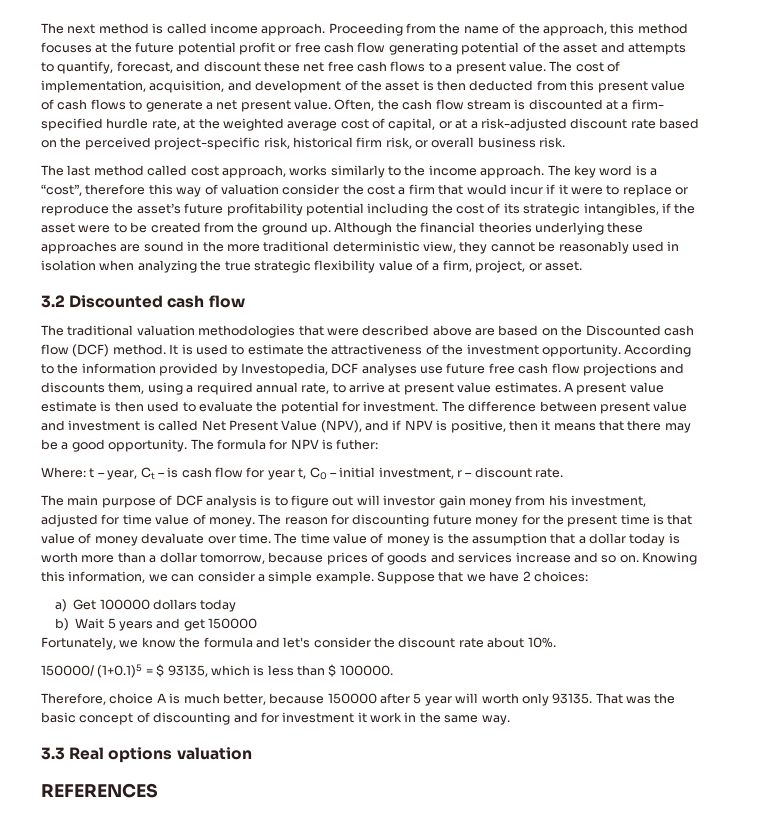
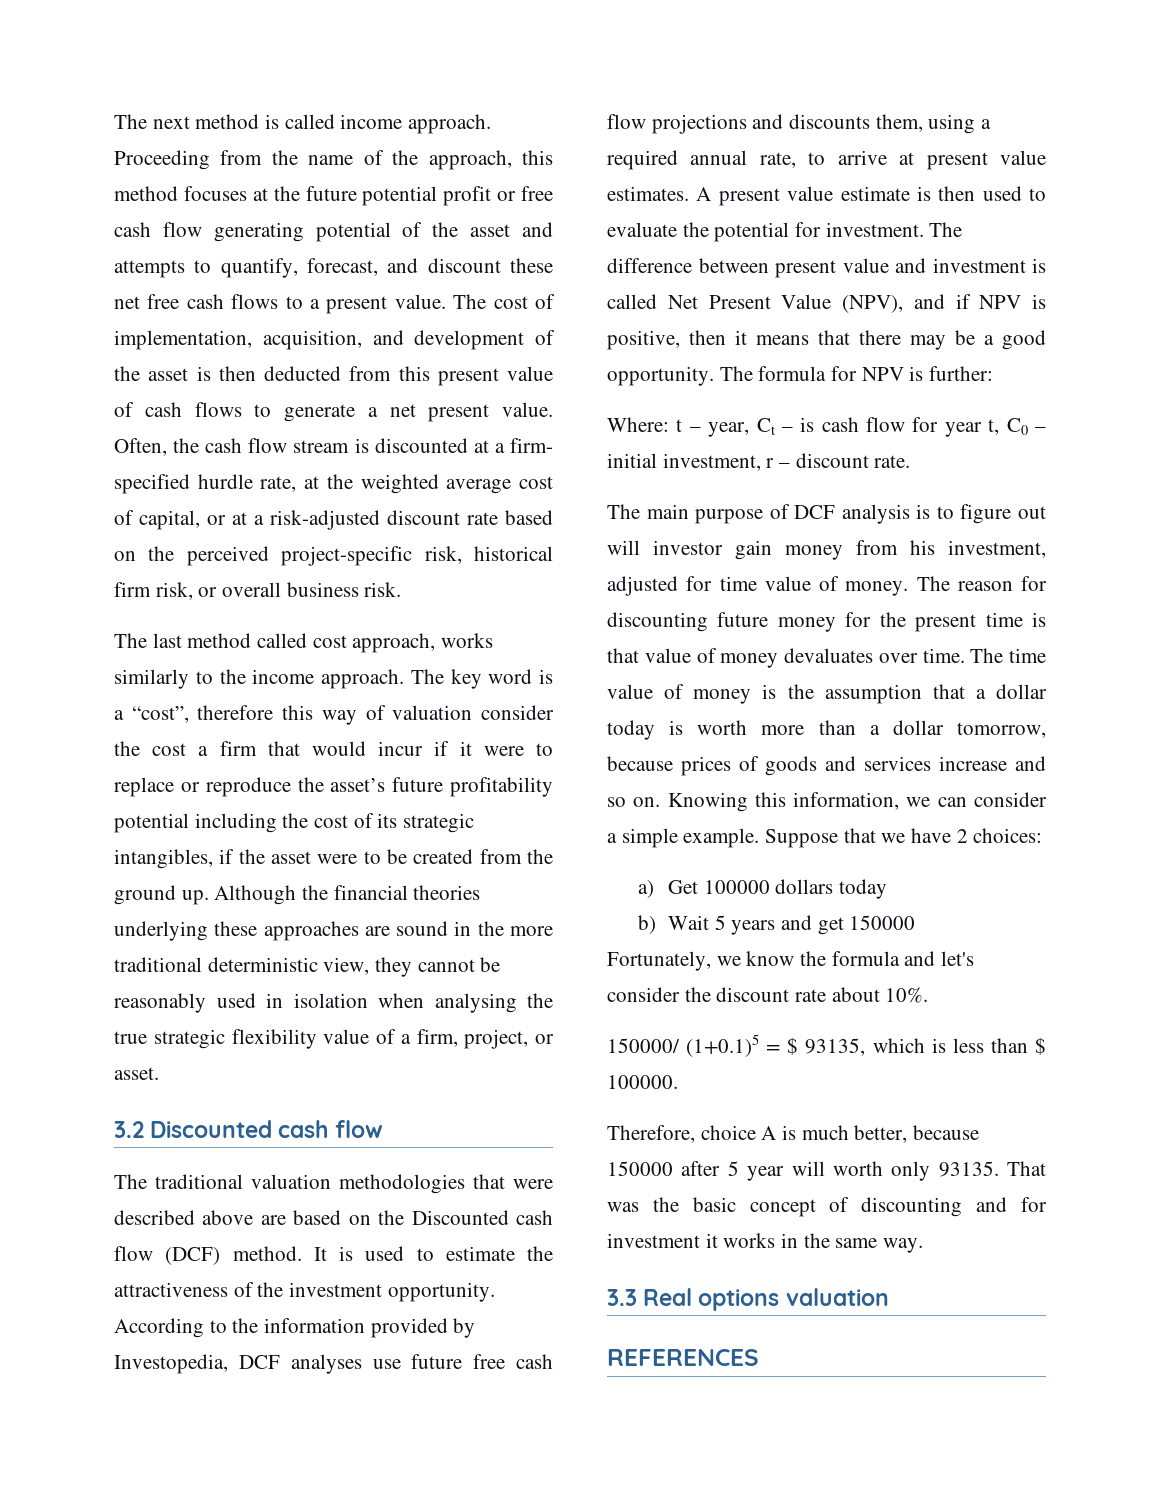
[137,260,197,273] analyzing -> [434,993,517,1013] analysing
[336,439,379,450] futher: -> [929,366,994,381] further:
[141,533,205,544] devaluate -> [784,648,873,663] devaluates
[370,712,402,723] work -> [723,1233,776,1248] works

